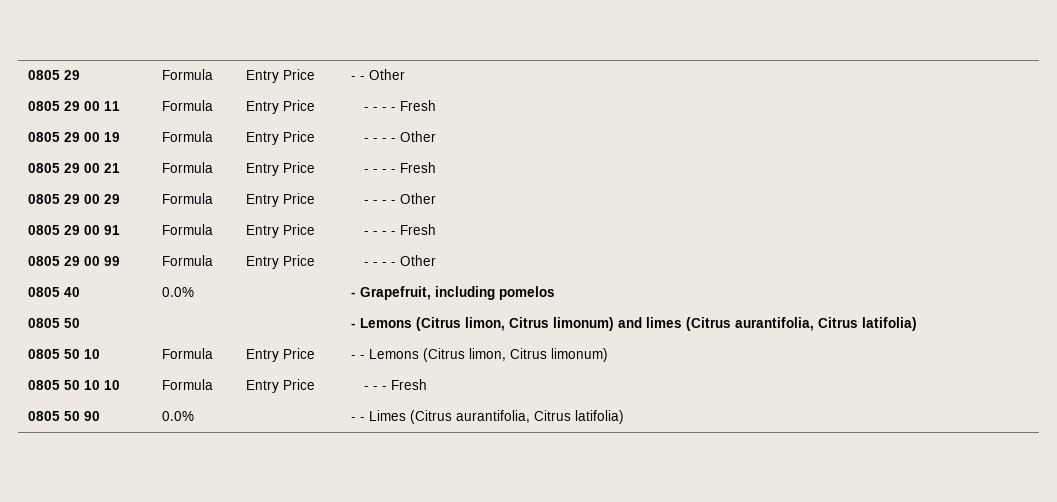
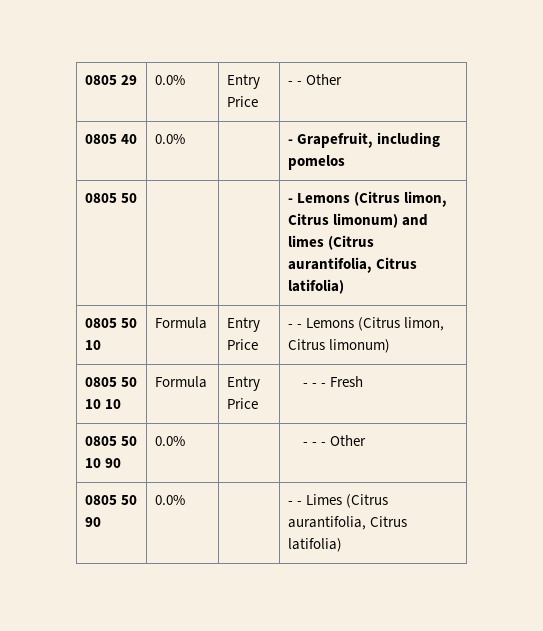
[161,69,213,80] Formula -> [155,75,186,85] 0.0%
[27,101,120,111] [161,100,213,111] [245,100,315,114] [363,100,436,111] [27,132,120,142] [161,131,213,142] [245,131,315,145] [363,131,436,142] [27,163,120,173] [161,162,213,173] [245,162,315,176] [363,162,436,173] [27,194,120,204] [161,193,213,204] [245,193,315,207] [363,193,436,204] [27,225,120,235] [161,224,213,235] [245,224,315,238] [363,224,436,235] [27,256,120,266] [161,255,213,266] [245,255,315,269] [363,255,436,266] // 0805 29 00 11 | Formula | Entry Price | - - - - Fresh // 0805 29 00 19 | Formula | Entry Price | - - - - Other // 0805 29 00 21 | Formula | Entry Price | - - - - Fresh // 0805 29 00 29 | Formula | Entry Price | - - - - Other // 0805 29 00 91 | Formula | Entry Price | - - - - Fresh // 0805 29 00 99 | Formula | Entry Price | - - - - Other -> (343, 79) none
(427, 384) none -> [85,436,138,446] [85,458,122,468] [155,436,186,446] [302,435,366,446] // 0805 50 10 90 | 0.0% | | - - - Other

